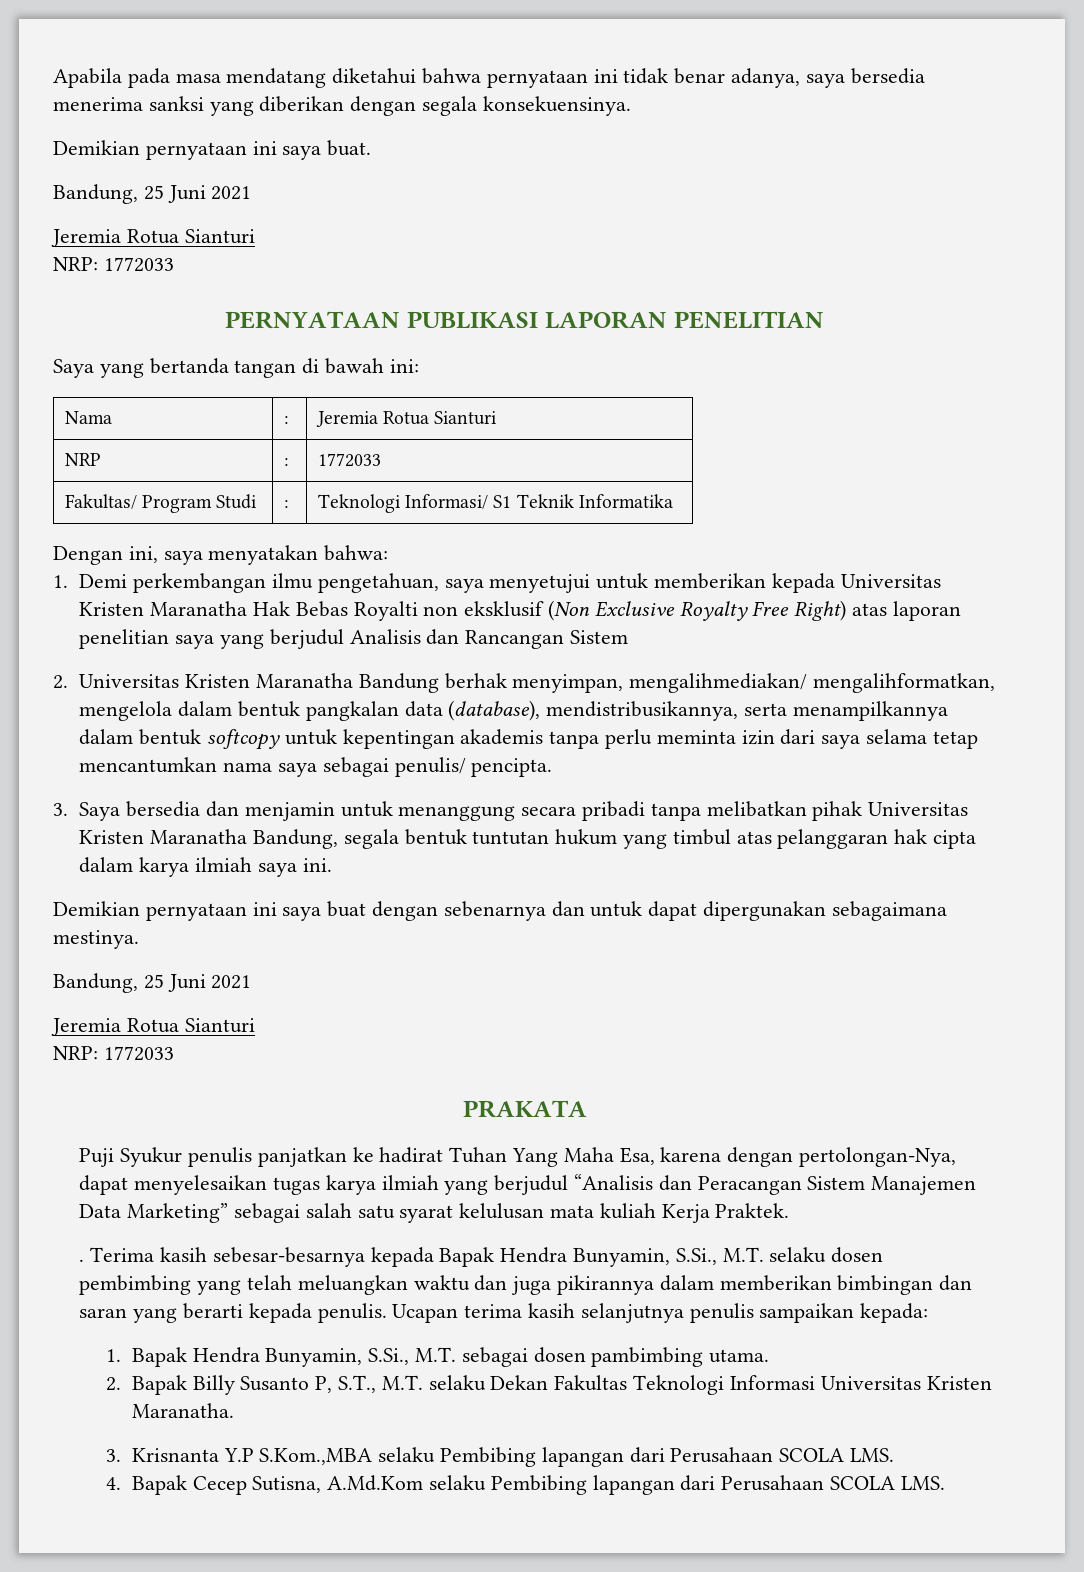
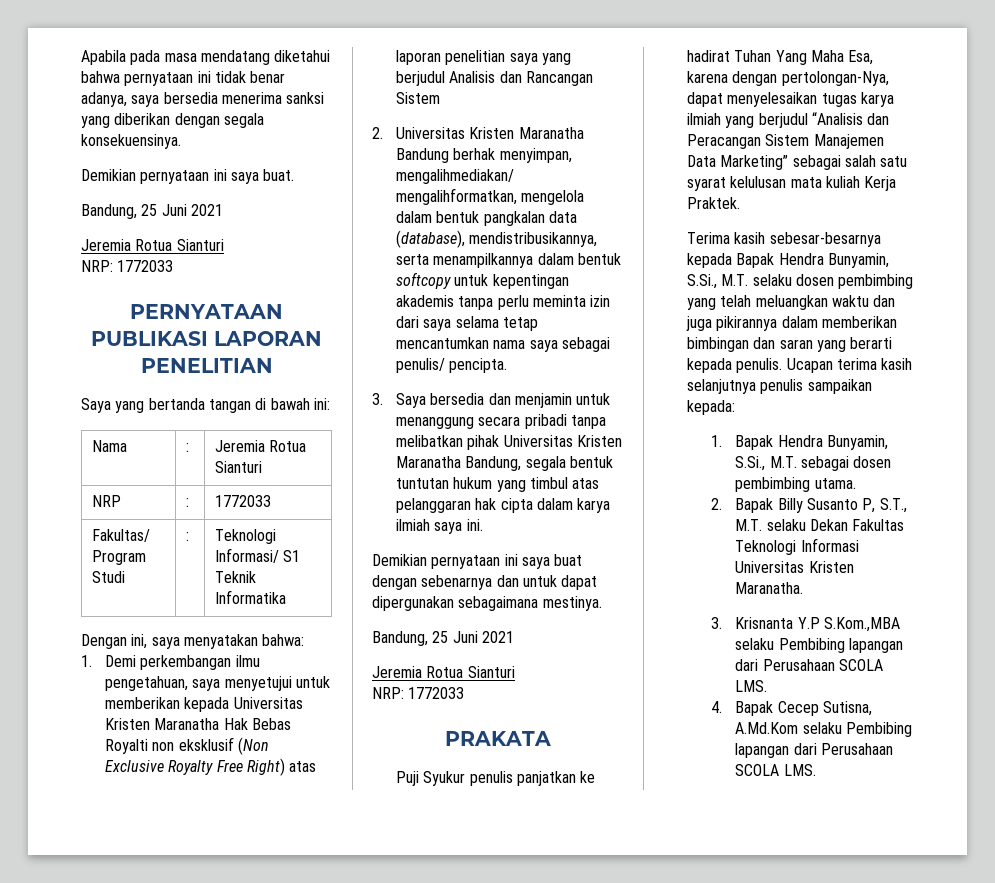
[79,1259,85,1262] . -> (741, 203) none
[591,1347,704,1367] pambimbing -> [735,477,811,492] pembimbing

